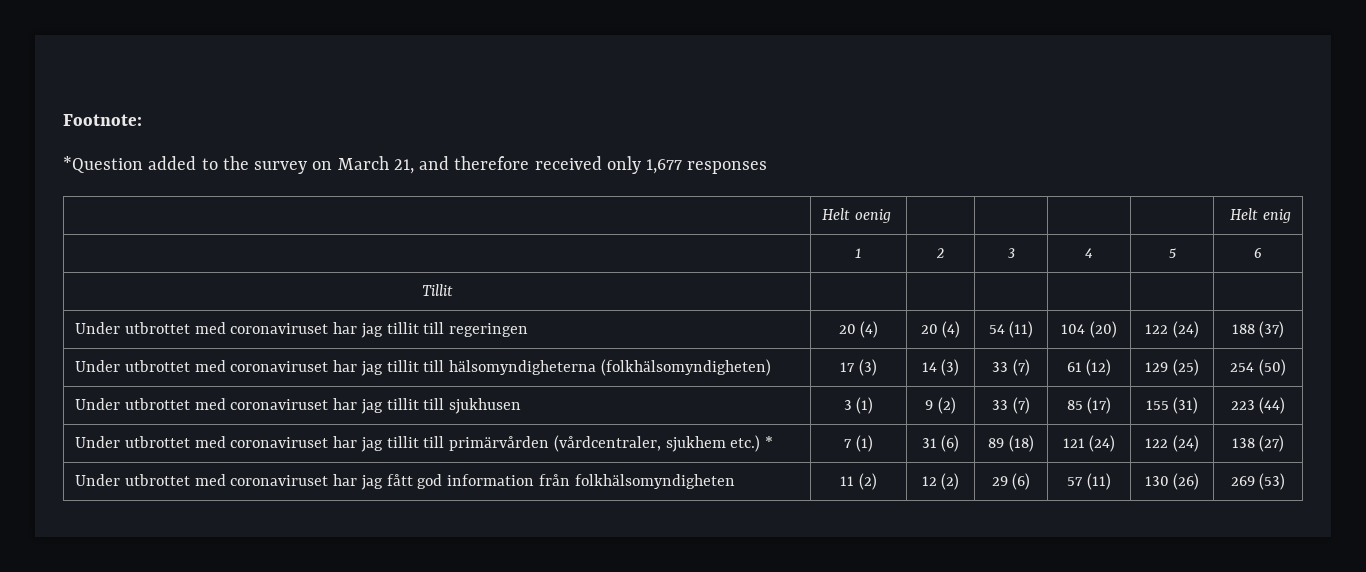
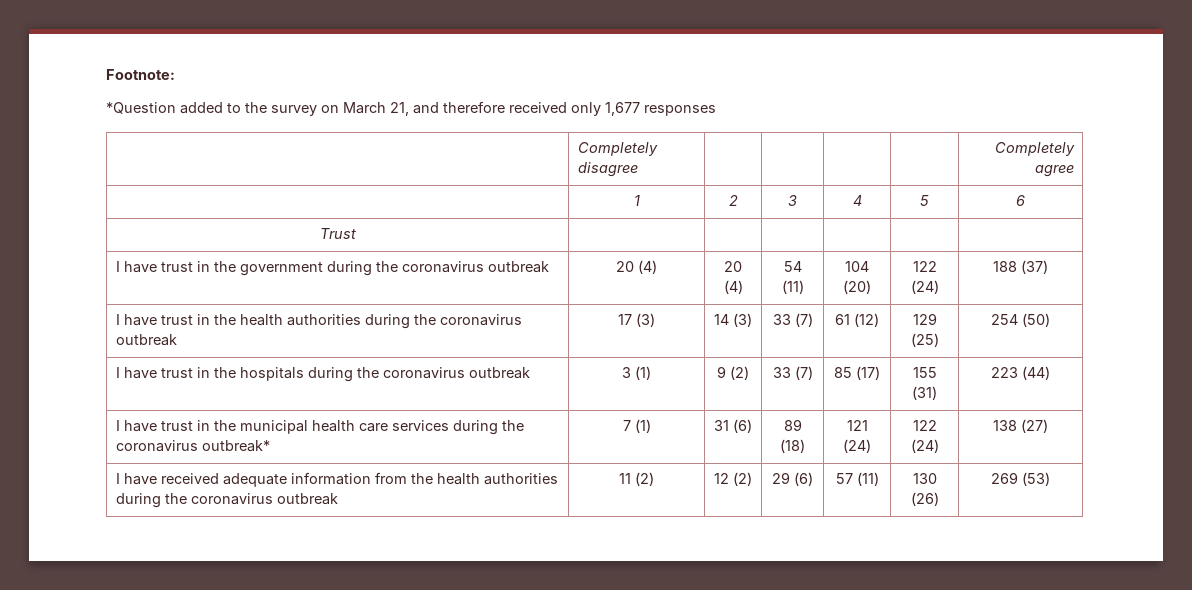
[822,208,892,223] [1229,208,1291,223] Helt oenig | | | | | Helt enig -> [577,142,658,156] [577,162,638,177] [994,142,1075,156] [1034,165,1074,177] Completely disagree | | | | | Completely agree
[421,284,453,296] [75,322,529,338] Tillit | | | | | | // Under utbrottet med coronaviruset har jag tillit till regeringen -> [319,228,356,239] [115,261,549,276] Trust | | | | | | // I have trust in the government during the coronavirus outbreak
[75,359,771,376] Under utbrottet med coronaviruset har jag tillit till hälsomyndigheterna (folkhälsomyndigheten) -> [115,314,522,329] [115,334,177,346] I have trust in the health authorities during the coronavirus outbreak
[75,398,522,414] Under utbrottet med coronaviruset har jag tillit till sjukhusen -> [115,367,530,382] I have trust in the hospitals during the coronavirus outbreak
[75,435,773,452] Under utbrottet med coronaviruset har jag tillit till primärvården (vårdcentraler, sjukhem etc.) * -> [115,420,524,435] [115,440,270,452] I have trust in the municipal health care services during the coronavirus outbreak*
[75,474,735,490] Under utbrottet med coronaviruset har jag fått god information från folkhälsomyndigheten -> [115,472,558,487] [115,493,338,508] I have received adequate information from the health authorities during the coronavirus outbreak

